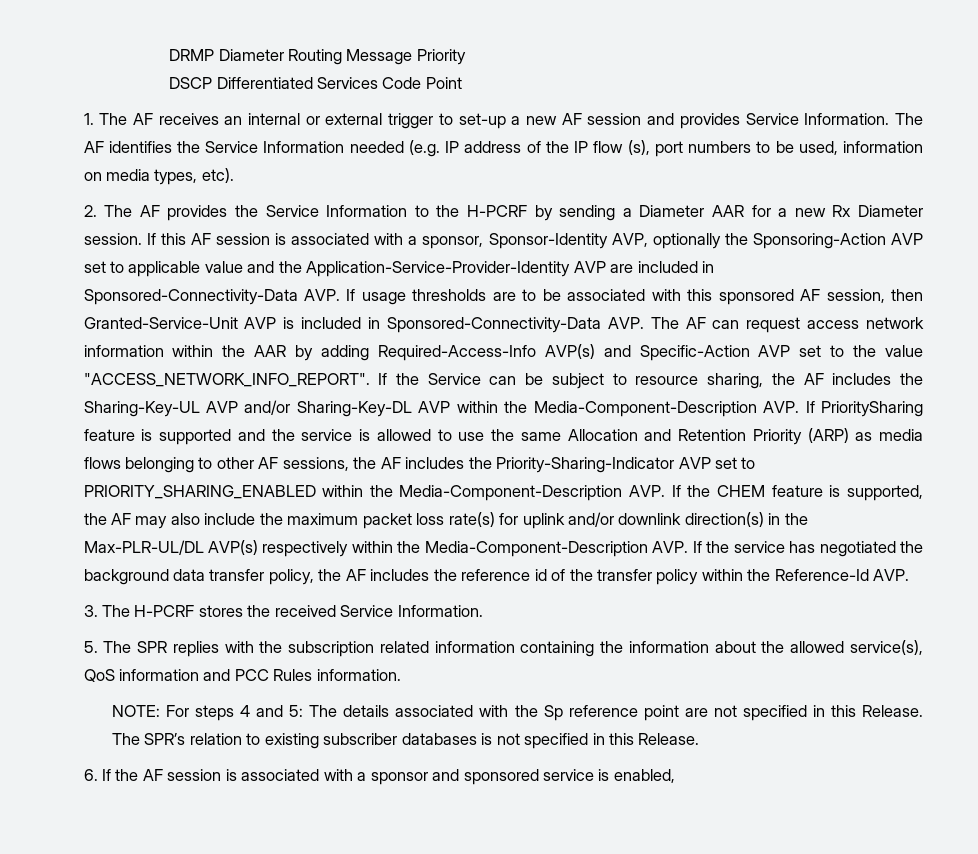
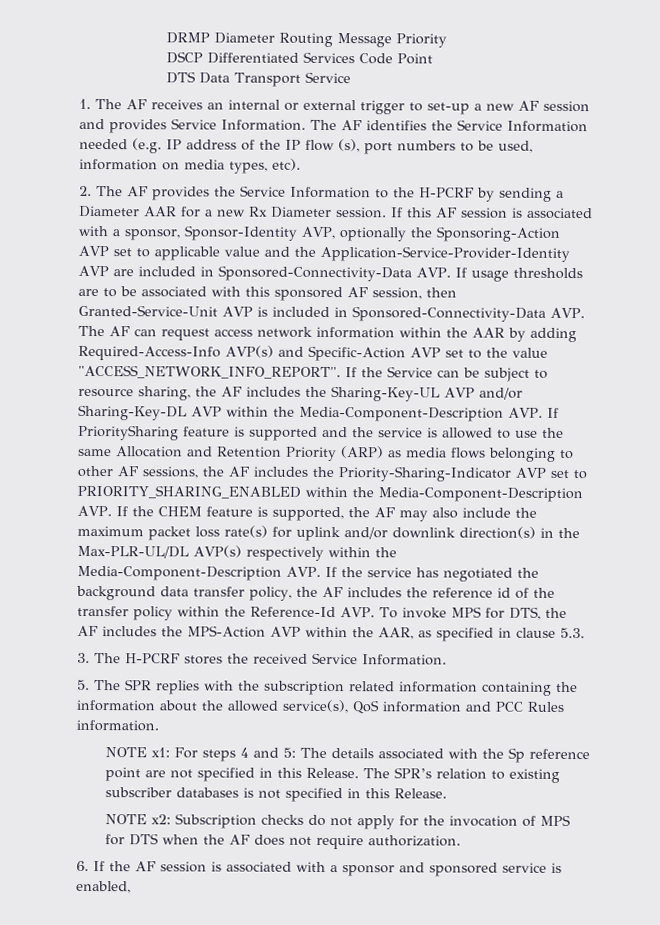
(462, 83) none -> [165,71,351,87] // DTS Data Transport Service
(910, 575) none -> [378,606,567,620] [76,625,585,642] To invoke MPS for DTS, the AF includes the MPS-Action AVP within the AAR, as specified in clause 5.3.
[112,705,161,717] NOTE: -> [104,747,170,758] NOTE x1:
(700, 739) none -> [104,813,571,830] [104,833,461,850] // NOTE x2: Subscription checks do not apply for the invocation of MPS for DTS when the AF does not require authorization.

